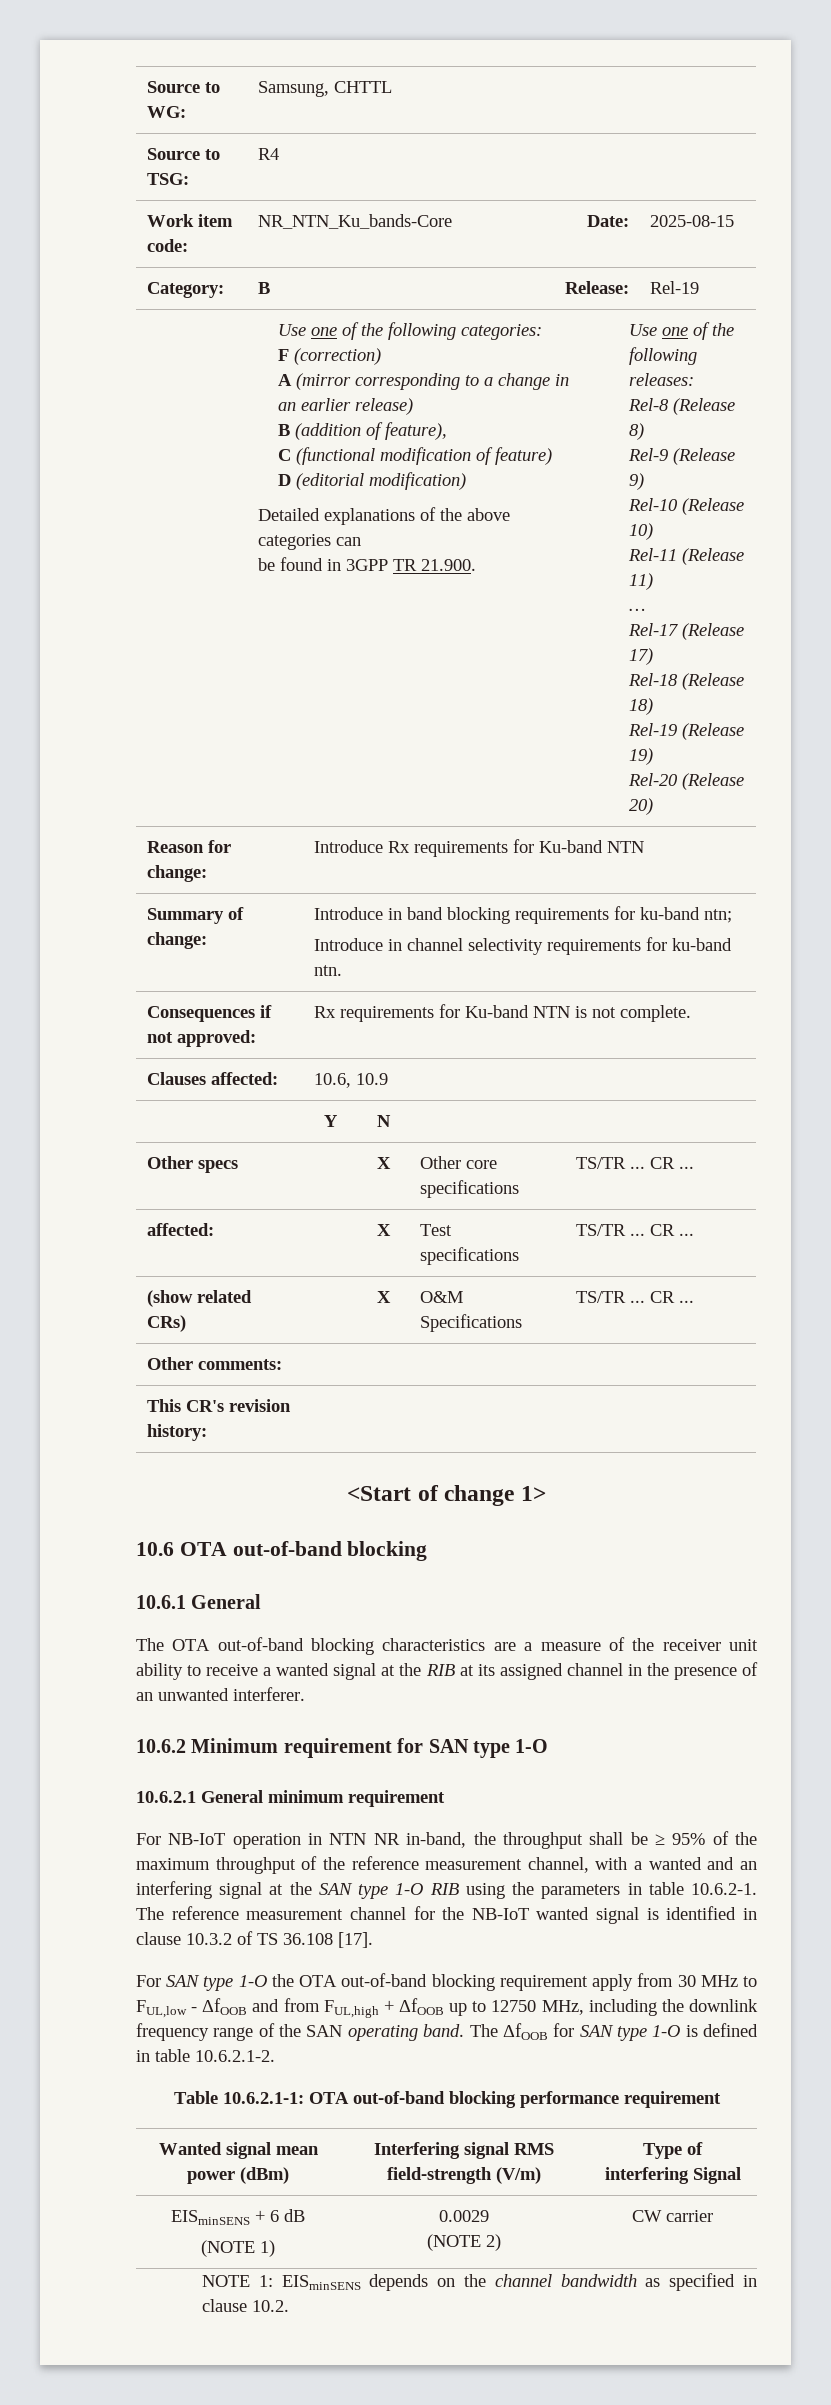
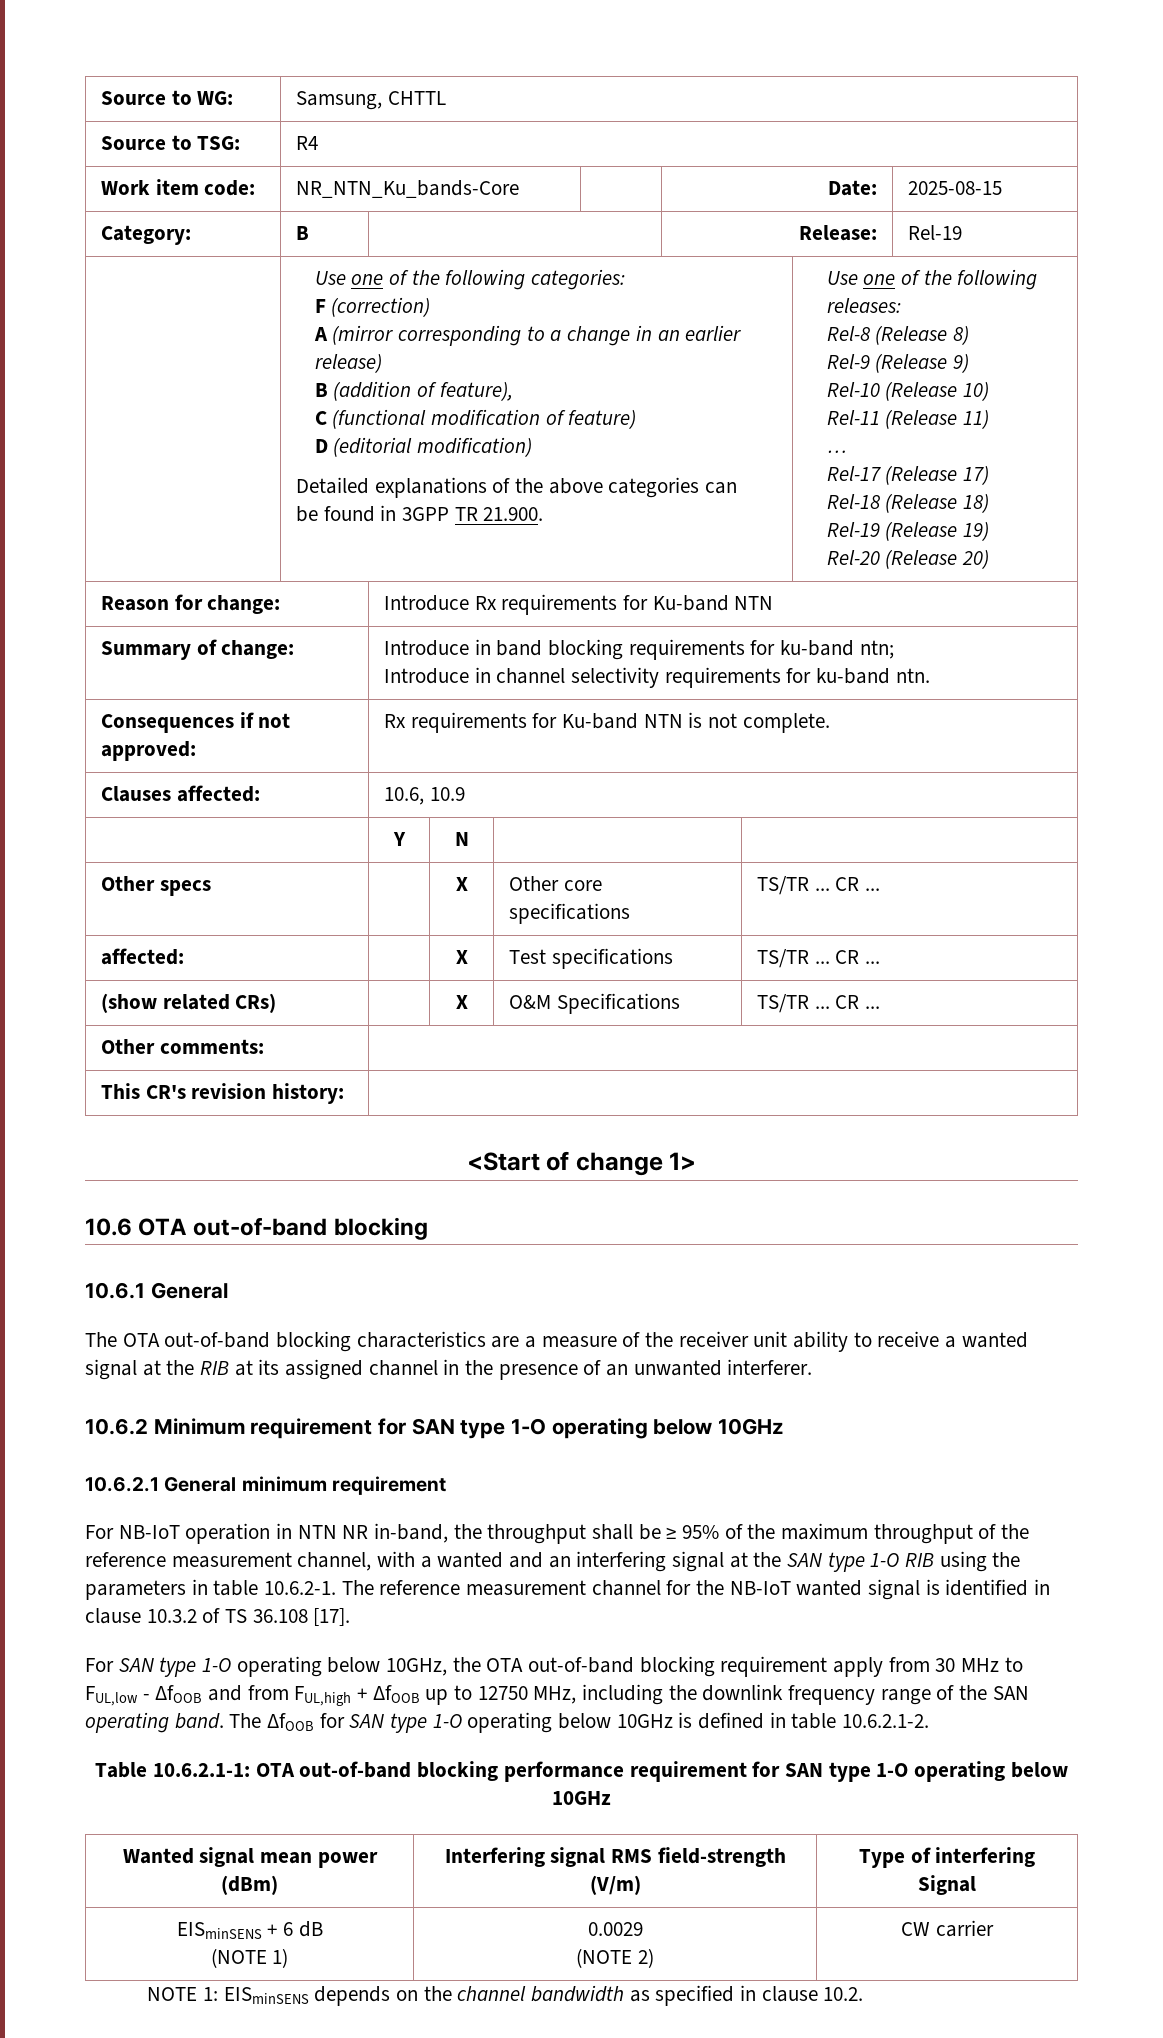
(549, 1746) none -> [551,1418,785,1439] operating below 10GHz
(267, 1981) none -> [236,1656,448,1677] operating below 10GHz,
(681, 2031) none -> [467,1712,673,1733] operating below 10GHz
(721, 2099) none -> [752,1761,1068,1782] [552,1791,611,1805] for SAN type 1-O operating below 10GHz

